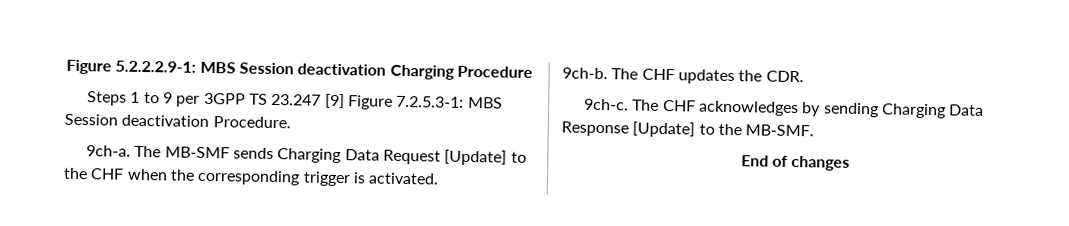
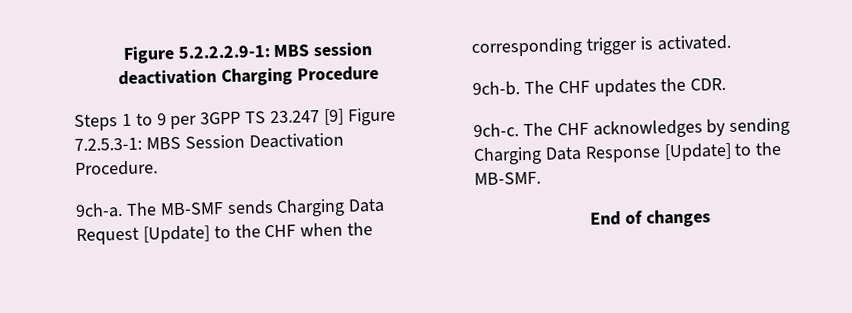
[239,62,294,75] Session -> [313,42,373,57] session
[121,114,210,128] deactivation -> [248,132,344,149] Deactivation

